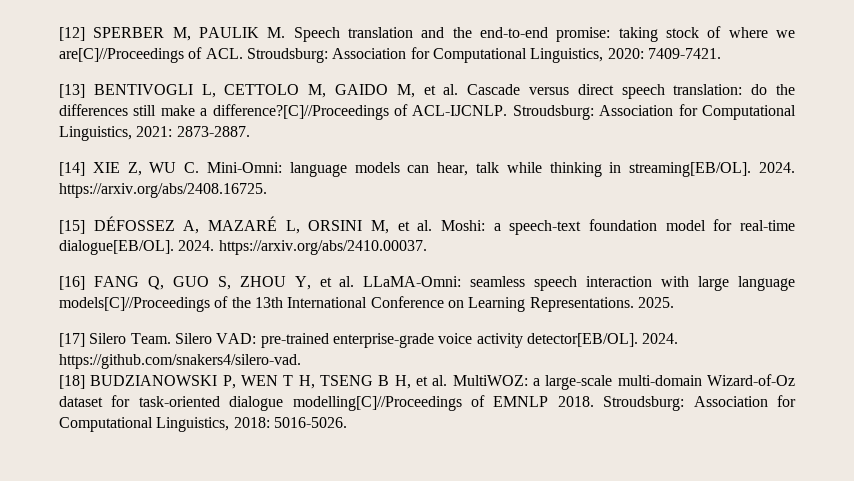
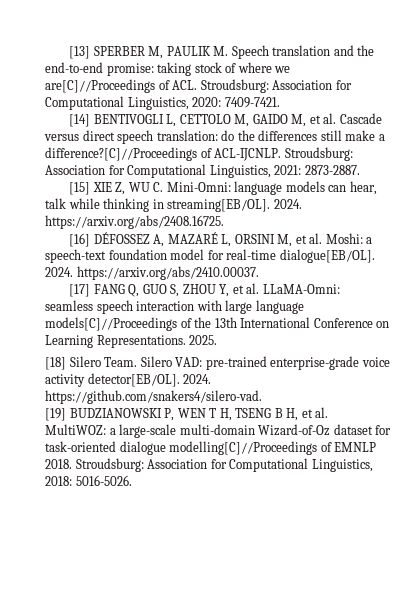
[59,27,85,41] [12] -> [69,46,91,59] [13]
[59,84,85,98] [13] -> [69,114,91,127] [14]
[59,162,85,176] [14] -> [69,182,91,195] [15]
[59,220,85,234] [15] -> [69,233,91,247] [16]
[59,276,85,290] [16] -> [69,284,91,297] [17]
[59,333,85,347] [17] -> [45,357,66,370] [18]
[59,375,85,389] [18] -> [45,408,66,421] [19]

